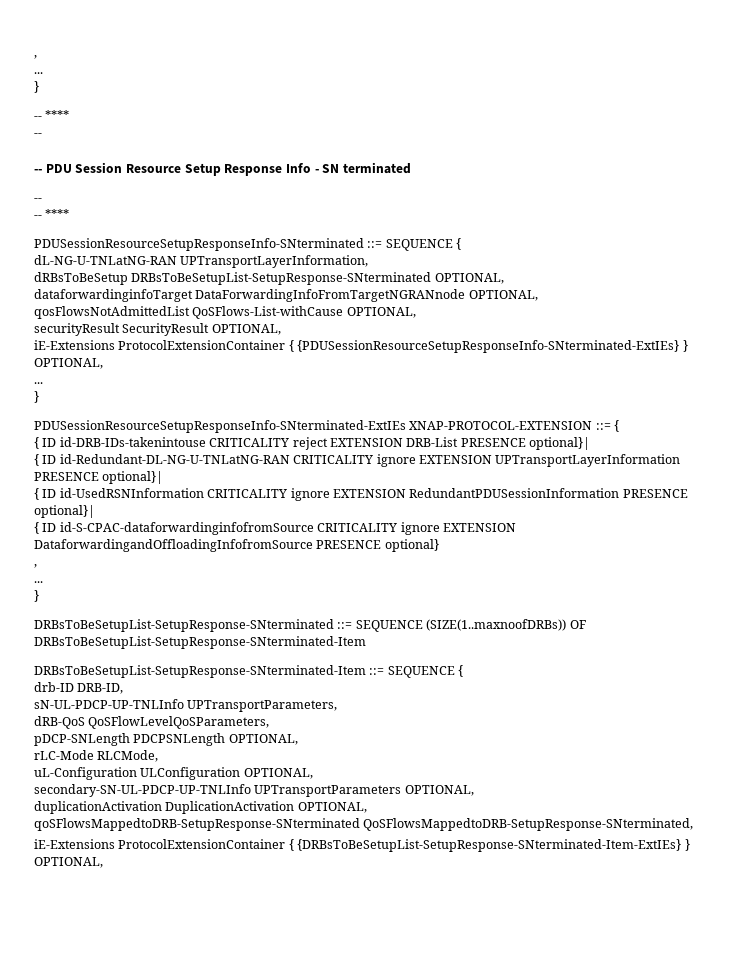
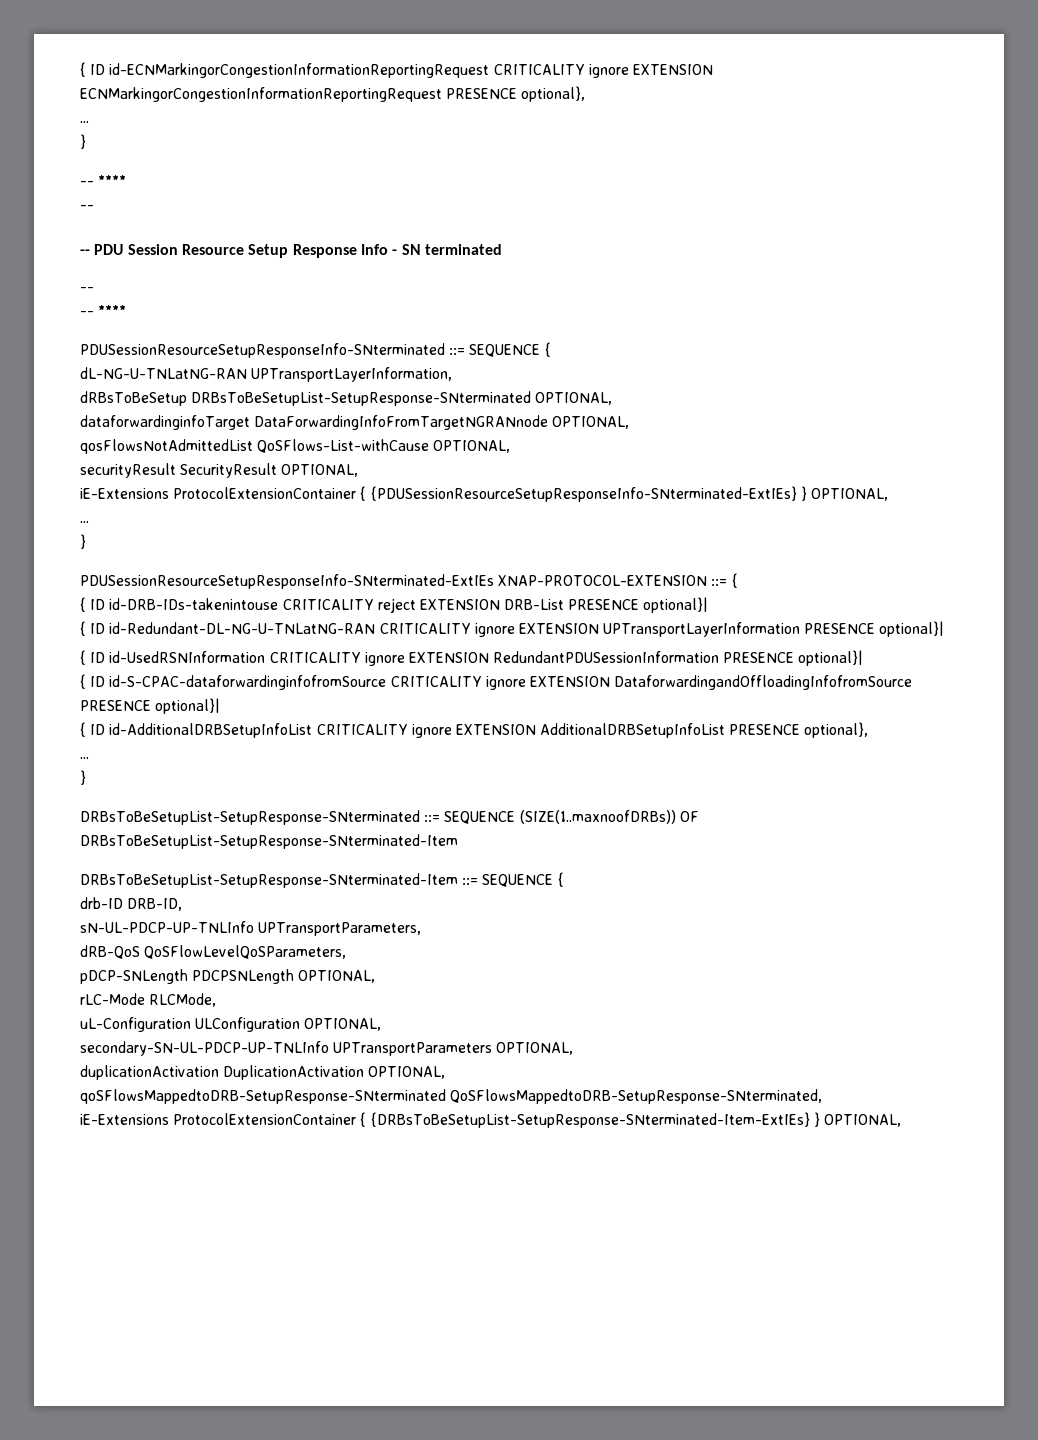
[34,55,37,59] , -> [80,62,713,78] [80,86,586,102] { ID id-ECNMarkingorCongestionInformationReportingRequest CRITICALITY ignore EXTENSION ECNMarkingorCongestionInformationReportingRequest PRESENCE optional},
[384,539,439,552] [34,564,37,568] optional} // , -> [155,698,221,714] [80,722,869,738] optional}| // { ID id-AdditionalDRBSetupInfoList CRITICALITY ignore EXTENSION AdditionalDRBSetupInfoList PRESENCE optional},

